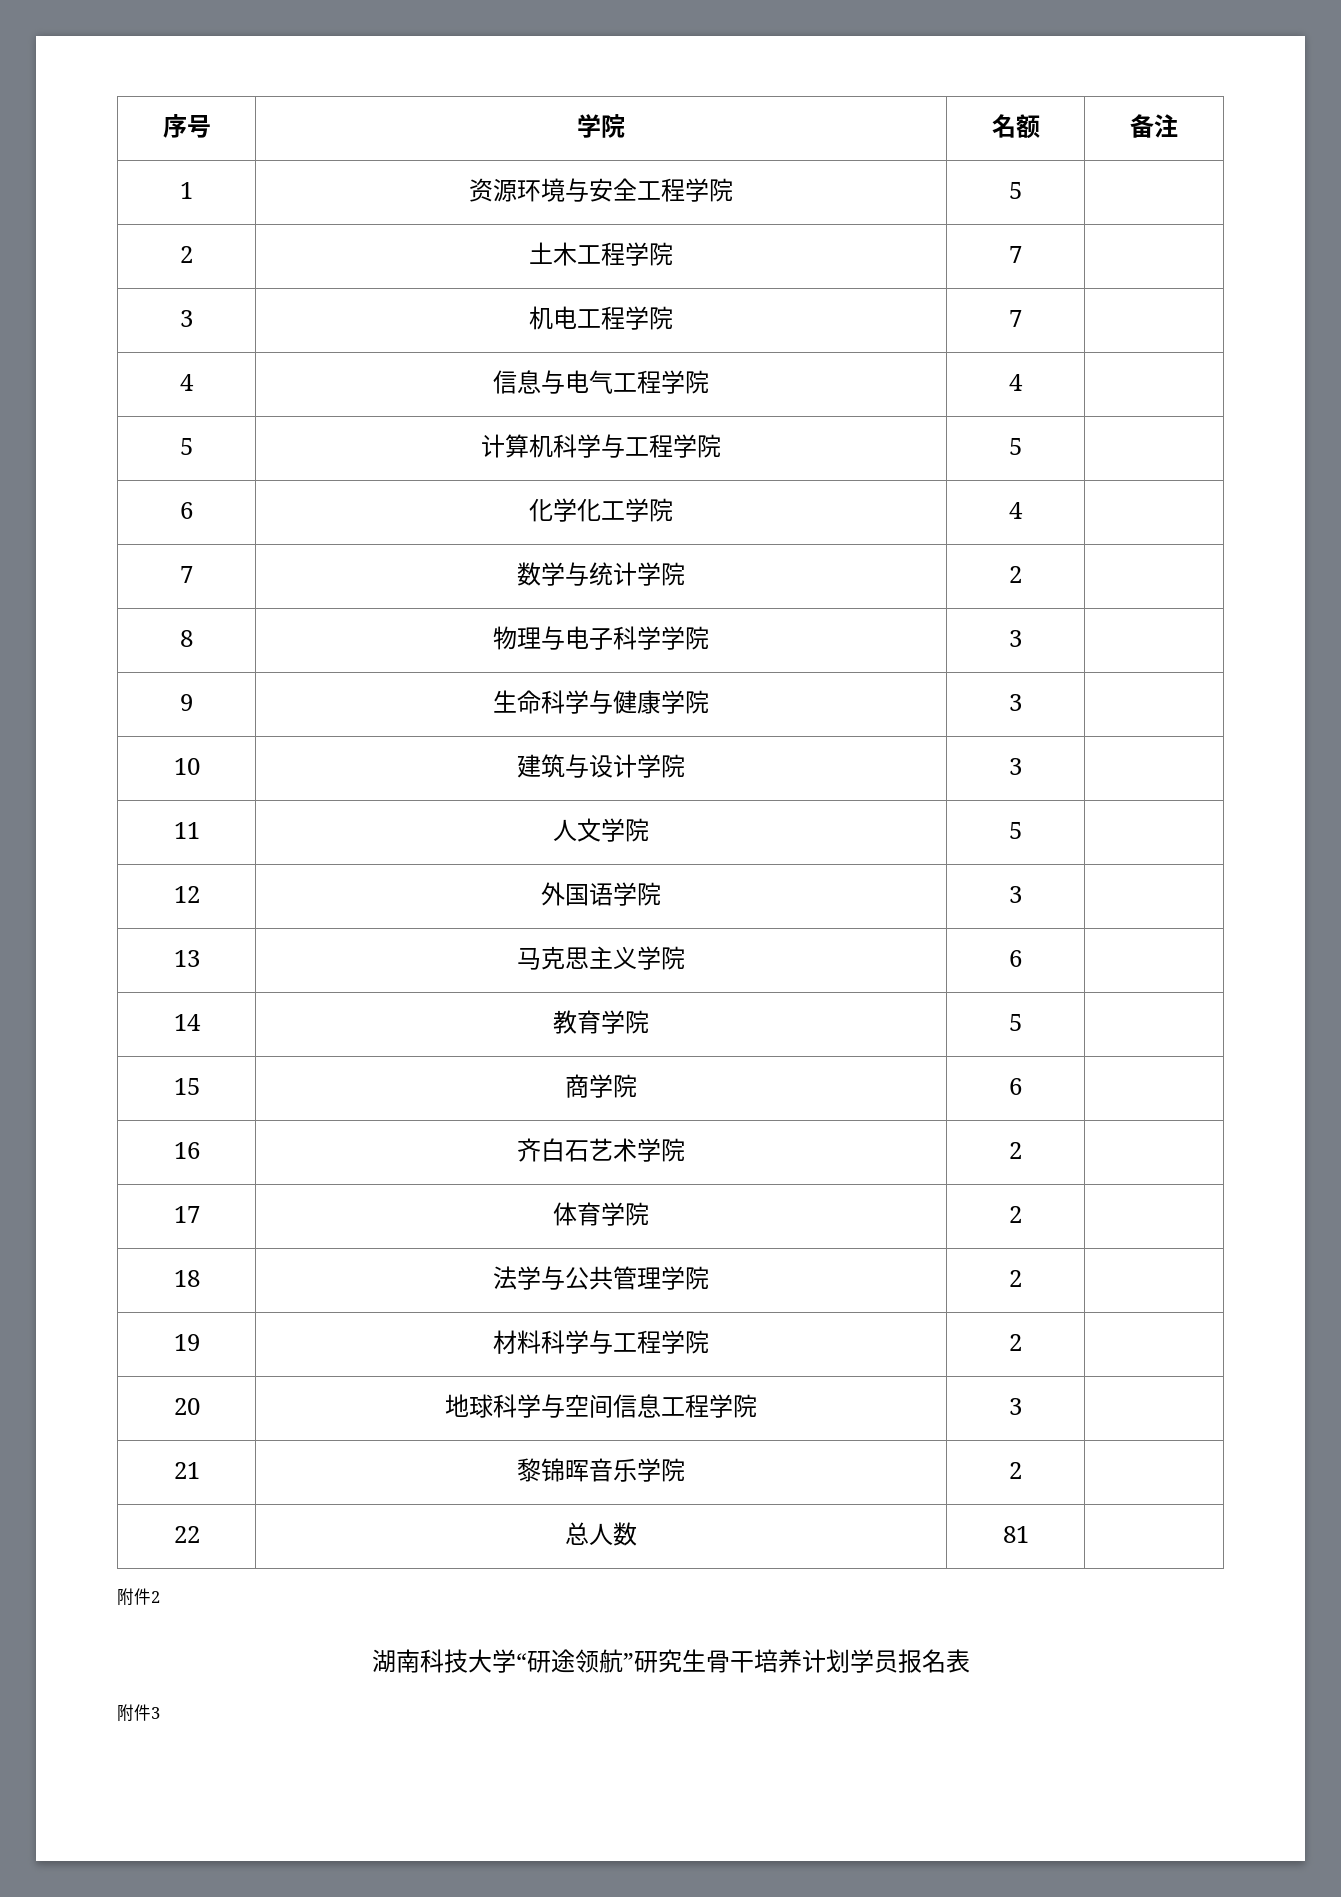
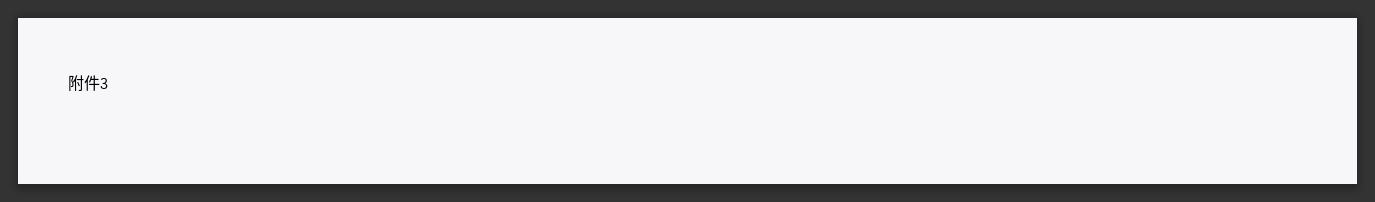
[162,114,211,138] [577,114,625,138] [991,114,1040,139] [1130,114,1178,138] [180,182,193,199] [469,178,734,202] [1009,182,1023,199] [180,246,193,263] [529,242,674,266] [1009,246,1023,263] [180,310,193,327] [529,306,674,330] [1009,310,1023,327] [180,374,194,391] [493,370,710,394] [1009,374,1024,391] [180,438,193,455] [481,434,722,458] [1009,438,1023,455] [180,502,193,519] [529,498,674,522] [1009,502,1024,519] [180,566,193,583] [517,562,686,586] [1009,566,1023,583] [180,630,193,647] [493,626,710,650] [1009,630,1023,647] [180,694,193,711] [493,690,710,714] [1009,694,1023,711] [173,758,200,775] [517,754,686,778] [1009,758,1023,775] [173,822,200,839] [553,818,649,842] [1009,822,1023,839] [173,886,200,903] [541,882,661,906] [1009,886,1023,903] [173,950,200,967] [517,946,686,970] [1009,950,1023,967] [173,1014,201,1031] [553,1010,649,1034] [1009,1014,1023,1031] [173,1078,200,1095] [565,1074,637,1098] [1009,1078,1023,1095] [173,1142,200,1159] [517,1138,686,1162] [1009,1142,1023,1159] [173,1206,200,1223] [553,1202,649,1226] [1009,1206,1023,1223] [173,1270,200,1287] [493,1266,710,1290] [1009,1270,1023,1287] [173,1334,200,1351] [493,1330,710,1354] [1009,1334,1023,1351] [173,1398,200,1415] [445,1394,758,1418] [1009,1398,1023,1415] [173,1462,200,1479] [517,1458,686,1482] [1009,1462,1023,1479] [173,1526,200,1543] [565,1522,637,1546] [1002,1526,1029,1543] [117,1588,160,1606] [371,1649,970,1673] 序号 | 学院 | 名额 | 备注 // 1 | 资源环境与安全工程学院 | 5 | // 2 | 土木工程学院 | 7 | // 3 | 机电工程学院 | 7 | // 4 | 信息与电气工程学院 | 4 | // 5 | 计算机科学与工程学院 | 5 | // 6 | 化学化工学院 | 4 | // 7 | 数学与统计学院 | 2 | // 8 | 物理与电子科学学院 | 3 | // 9 | 生命科学与健康学院 | 3 | // 10 | 建筑与设计学院 | 3 | // 11 | 人文学院 | 5 | // 12 | 外国语学院 | 3 | // 13 | 马克思主义学院 | 6 | // 14 | 教育学院 | 5 | // 15 | 商学院 | 6 | // 16 | 齐白石艺术学院 | 2 | // 17 | 体育学院 | 2 | // 18 | 法学与公共管理学院 | 2 | // 19 | 材料科学与工程学院 | 2 | // 20 | 地球科学与空间信息工程学院 | 3 | // 21 | 黎锦晖音乐学院 | 2 | // 22 | 总人数 | 81 | // 附件2 // 湖南科技大学“研途领航”研究生骨干培养计划学员报名表 // -> (68, 83) none

